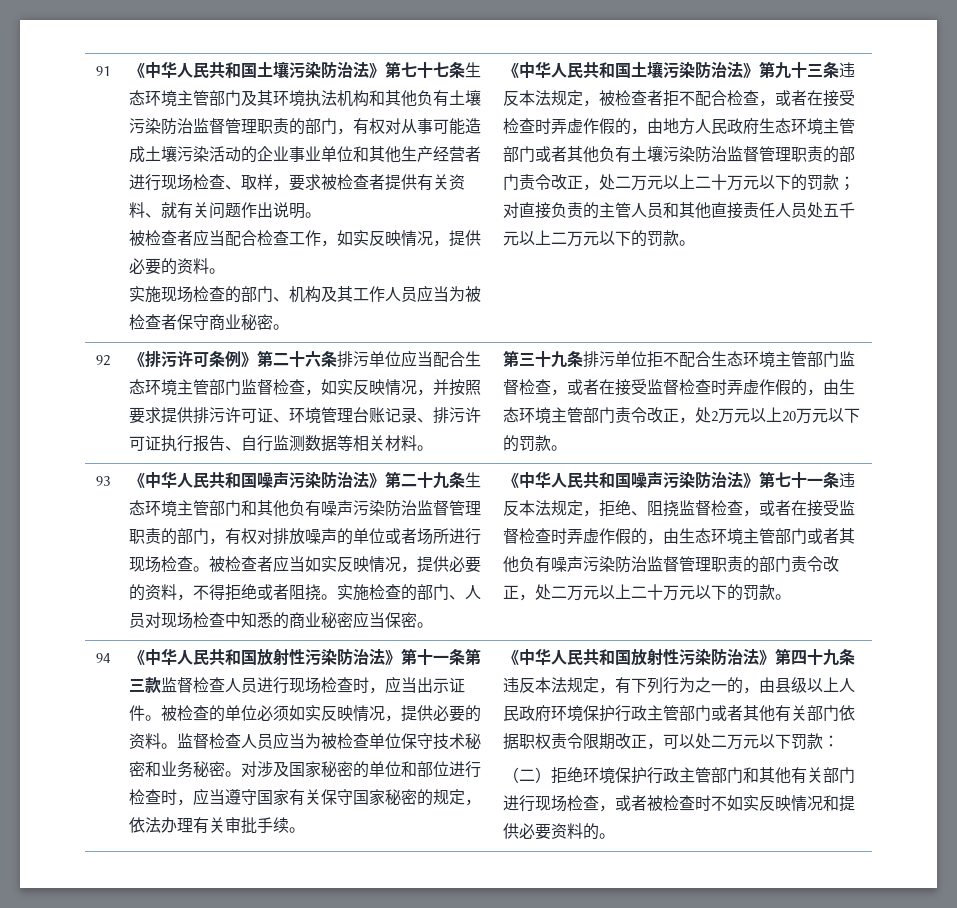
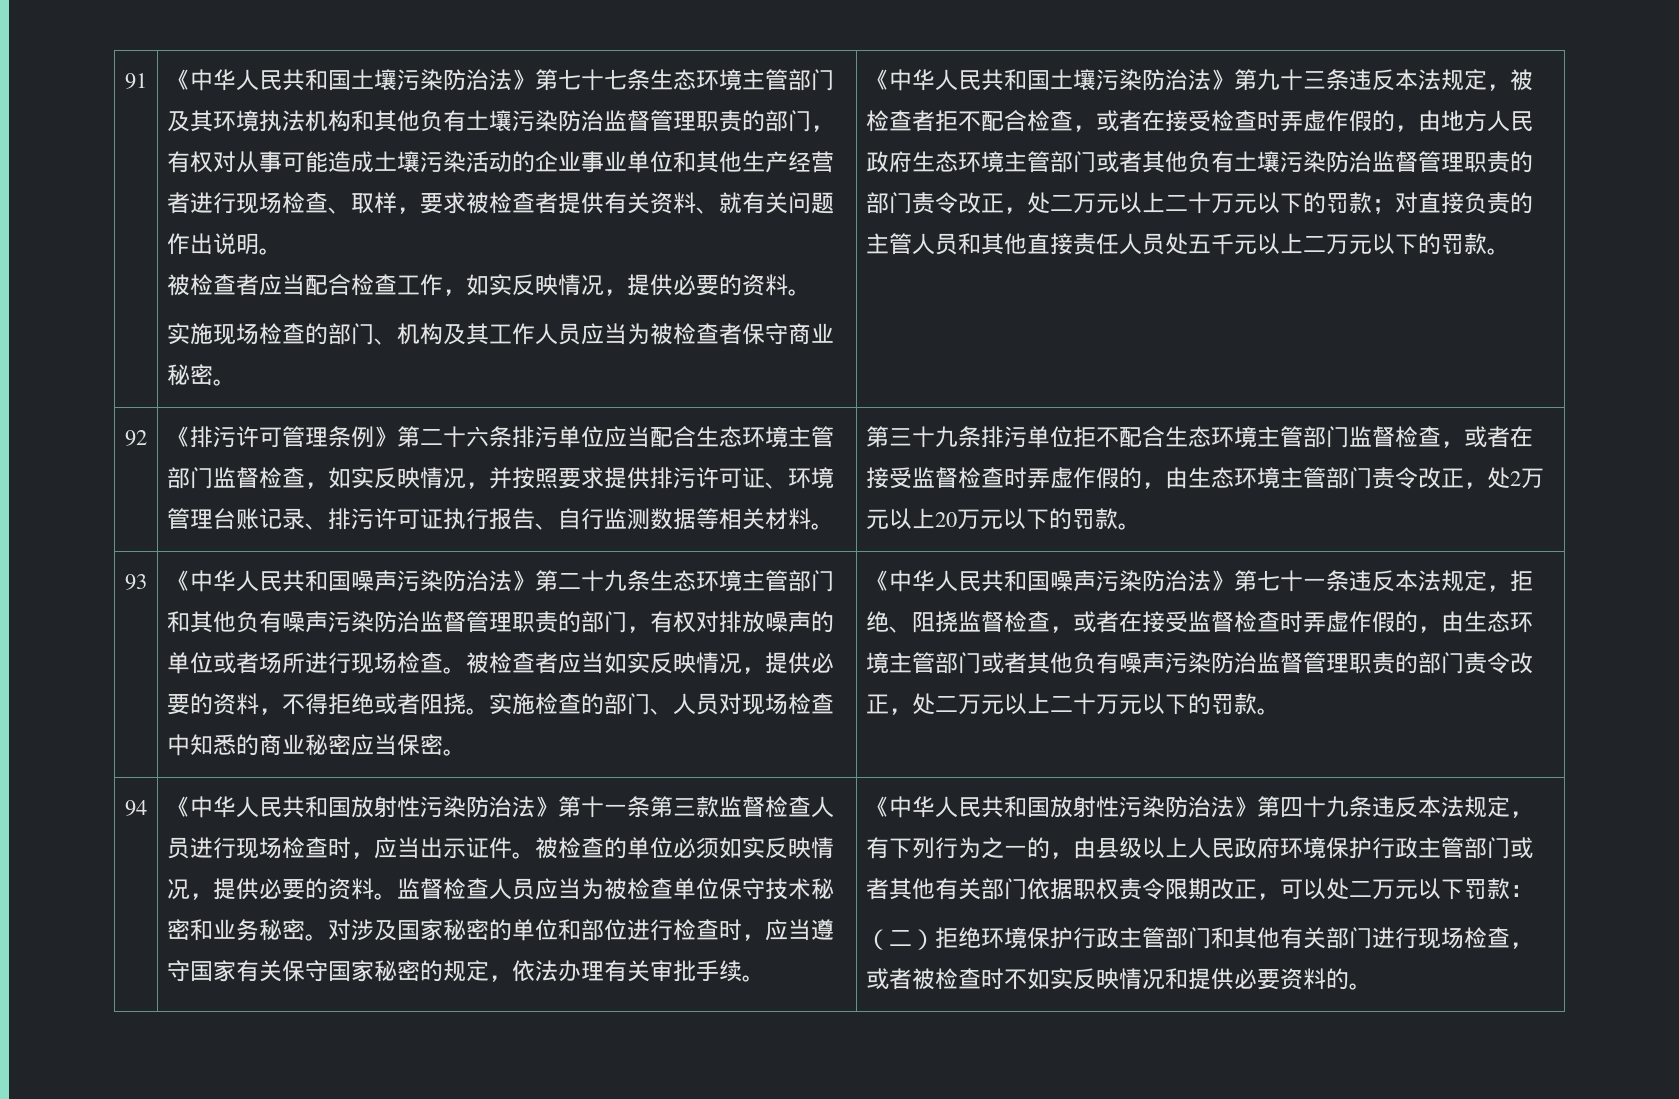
(209, 359) none -> [282,426,329,448] 管理

